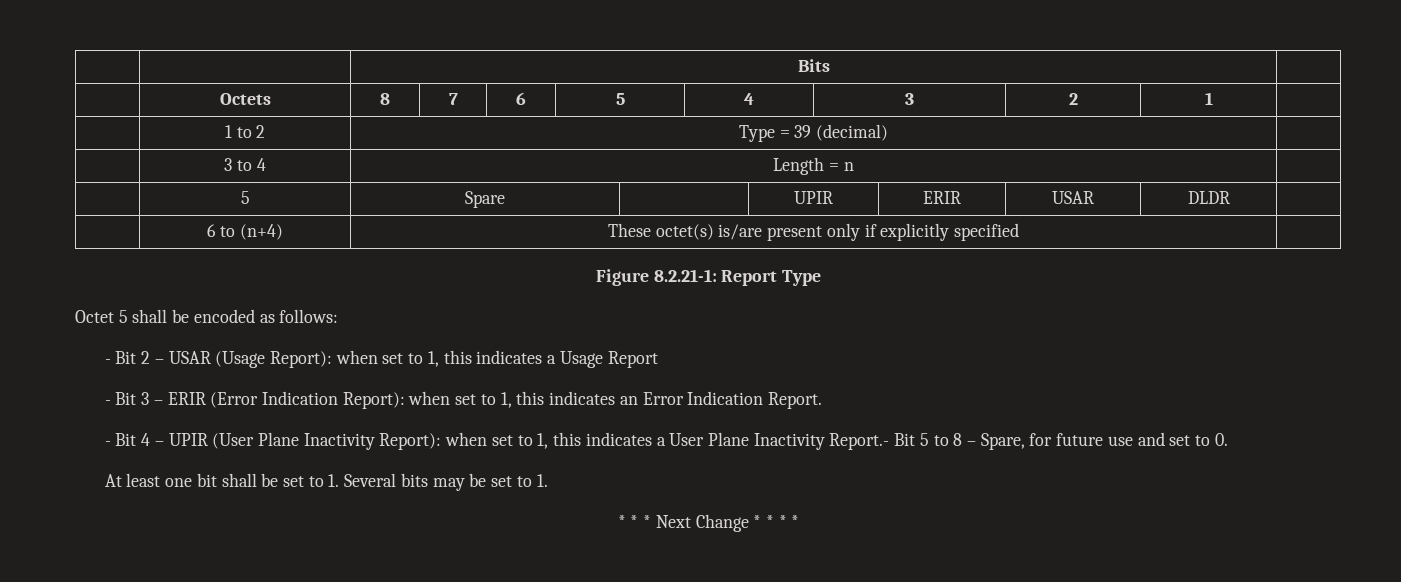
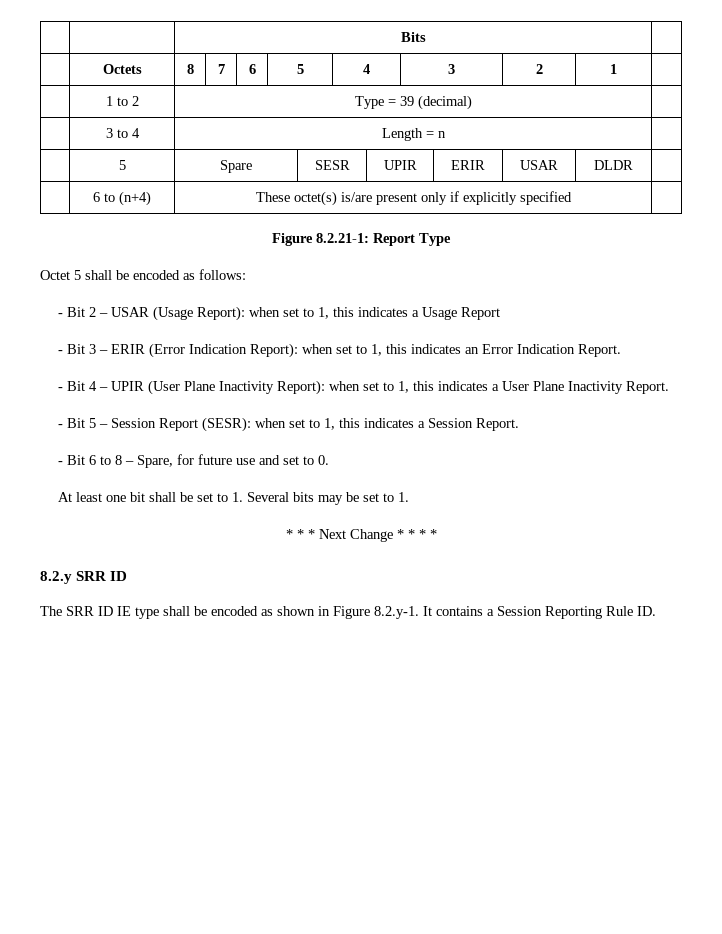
(505, 199) none -> [314,160,350,170] SESR
[829,433,929,450] Report.- Bit 5 -> [626,381,670,394] [58,417,520,432] [58,455,97,465] Report. // - Bit 5 – Session Report (SESR): when set to 1, this indicates a Session Report. // - Bit 6
(800, 521) none -> [40,571,128,584] [40,606,656,619] // 8.2.y SRR ID // The SRR ID IE type shall be encoded as shown in Figure 8.2.y-1. It contains a Session Reporting Rule ID.

